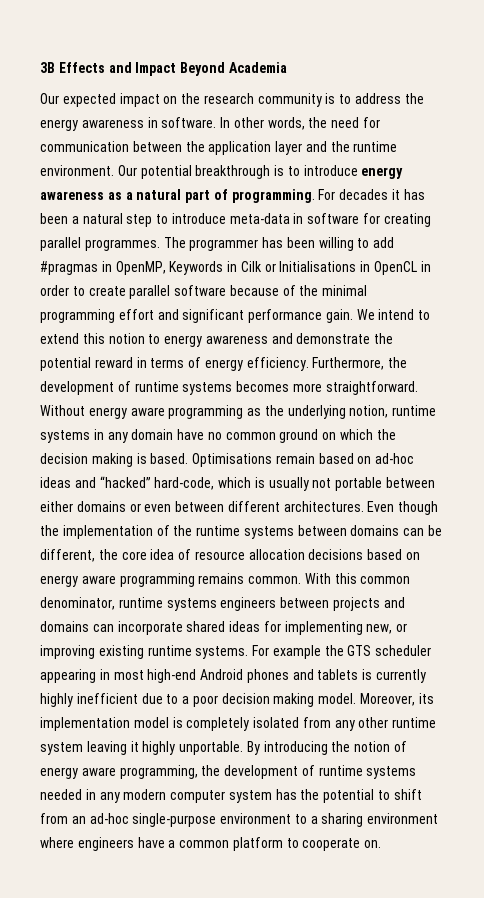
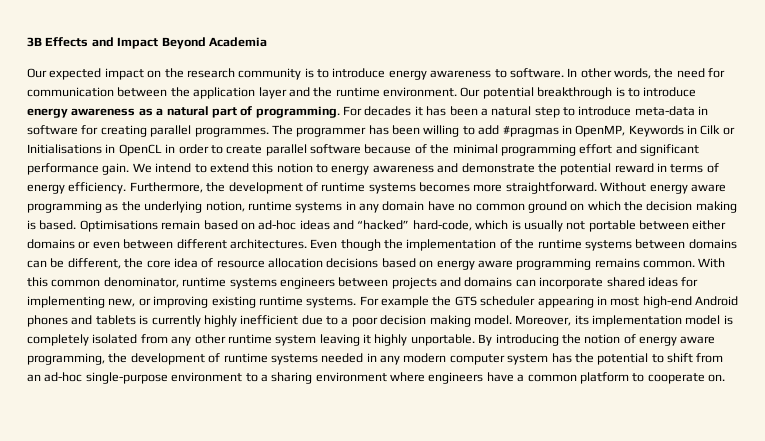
[355,93,424,104] [40,117,158,131] address the energy awareness in -> [332,68,507,80] introduce energy awareness to

